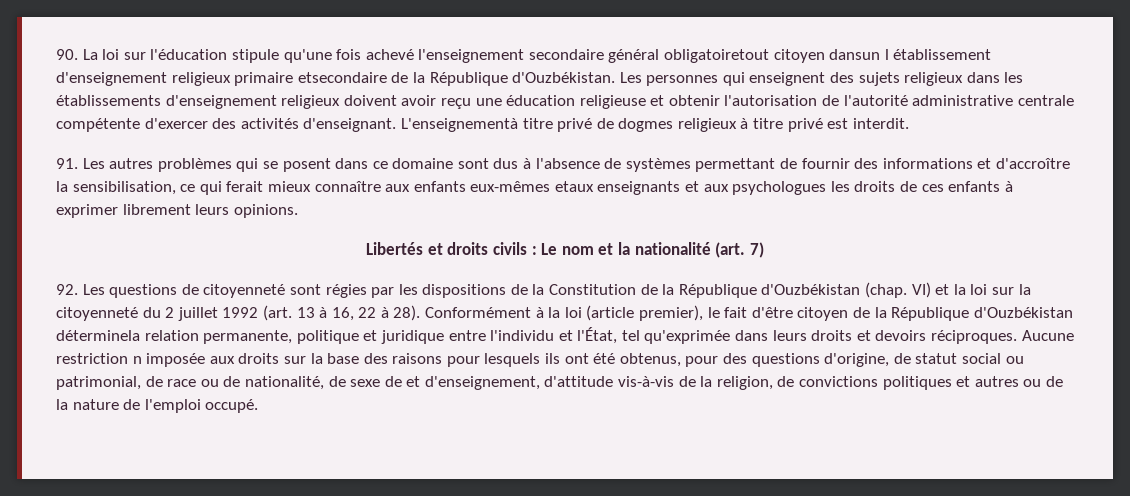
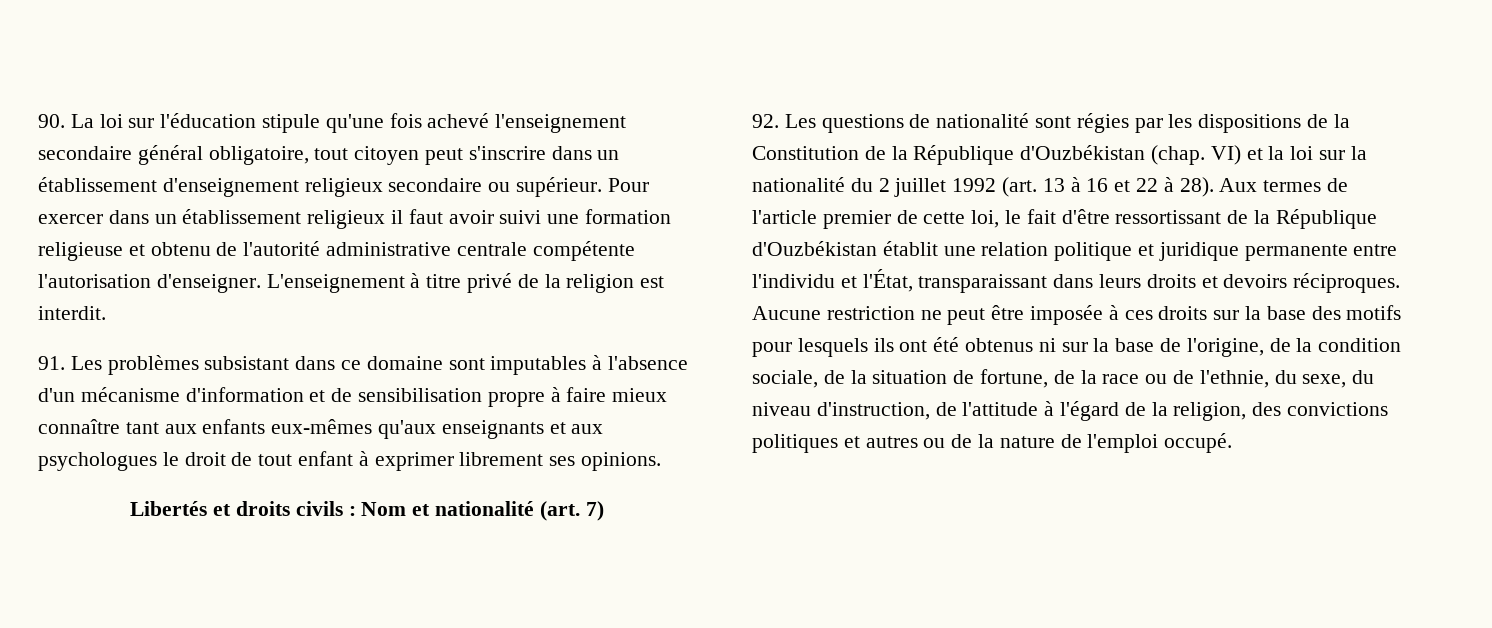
[664,49,992,63] [56,72,1024,86] [56,95,818,109] obligatoiretout citoyen dansun l établissement d'enseignement religieux primaire etsecondaire de la République d'Ouzbékistan. Les personnes qui enseignent des sujets religieux dans les établissements d'enseignement religieux doivent avoir reçu une éducation religieuse et obtenir l'autorisation -> [208,146,620,165] [38,177,649,197] [38,209,672,229] [38,242,211,261] obligatoire, tout citoyen peut s'inscrire dans un établissement d'enseignement religieux secondaire ou supérieur. Pour exercer dans un établissement religieux il faut avoir suivi une formation religieuse et obtenu
[144,118,823,132] d'exercer des activités d'enseignant. L'enseignementà titre privé de dogmes religieux à titre privé -> [38,273,635,293] l'autorisation d'enseigner. L'enseignement à titre privé de la religion
[109,158,331,172] autres problèmes qui se posent -> [107,355,290,375] problèmes subsistant
[493,158,519,169] dus -> [490,356,587,375] imputables
[604,158,1070,172] [56,181,264,195] de systèmes permettant de fournir des informations et d'accroître la sensibilisation, ce qui ferait -> [38,387,607,407] d'un mécanisme d'information et de sensibilisation propre à faire
(381, 186) none -> [125,422,159,434] tant
[554,181,594,192] etaux -> [378,420,437,439] qu'aux
[830,181,1001,192] les droits de ces enfants -> [162,451,354,466] le droit de tout enfant
[195,204,230,215] leurs -> [549,456,576,466] ses
[541,242,630,255] Le nom et la -> [361,502,431,516] Nom et
[203,284,286,298] citoyenneté -> [936,113,1030,128] nationalité
[56,307,138,321] citoyenneté -> [752,177,845,192] nationalité
[331,307,354,321] 16, -> [1086,178,1131,192] 16 et
[425,305,704,321] Conformément à la loi (article premier), -> [1219,178,1349,192] [752,210,1000,229] Aux termes de l'article premier de cette loi,
[797,307,1073,321] [56,330,293,344] citoyen de la République d'Ouzbékistan déterminela relation permanente, -> [1115,209,1377,229] [752,241,1049,256] ressortissant de la République d'Ouzbékistan établit une relation
(444, 337) none -> [1244,244,1348,261] permanente
[621,330,731,344] tel qu'exprimée -> [918,274,1048,293] transparaissant
[132,353,235,367] n imposée aux -> [920,305,1153,325] ne peut être imposée à ces
[392,353,443,364] raisons -> [1346,305,1402,320] motifs
[619,353,1024,367] [56,376,675,390] obtenus, pour des questions d'origine, de statut social ou patrimonial, de race ou de nationalité, de sexe de et d'enseignement, d'attitude vis-à-vis -> [965,338,1402,357] [752,369,1375,388] [752,401,1120,421] obtenus ni sur la base de l'origine, de la condition sociale, de la situation de fortune, de la race ou de l'ethnie, du sexe, du niveau d'instruction, de l'attitude à l'égard
[777,376,795,387] de -> [1252,402,1282,416] des

